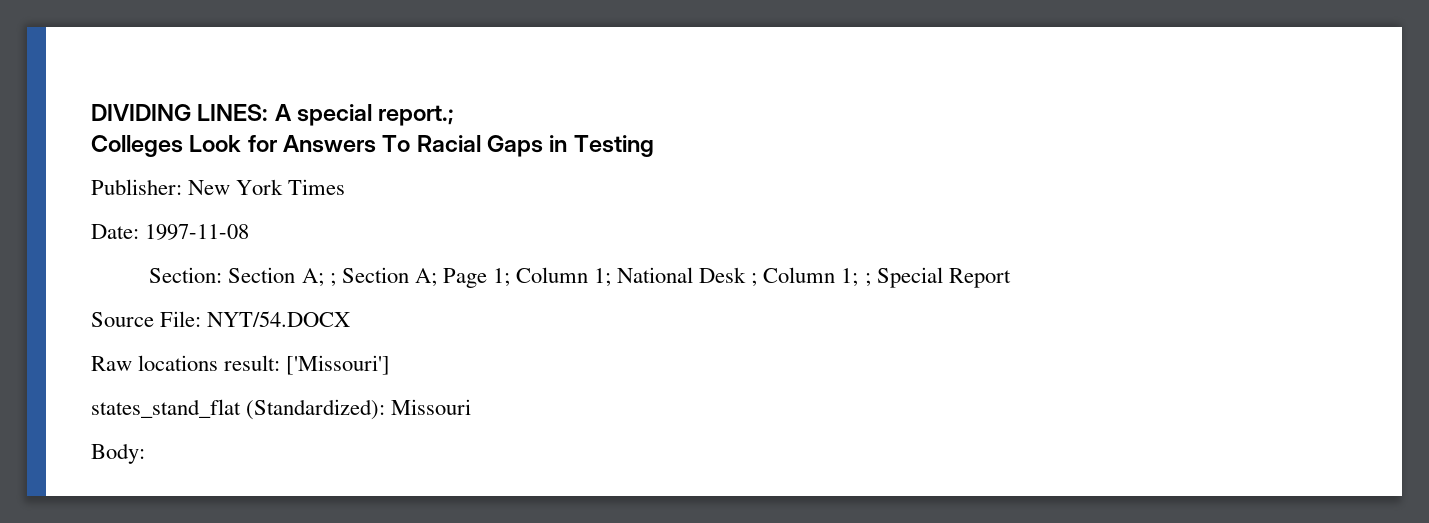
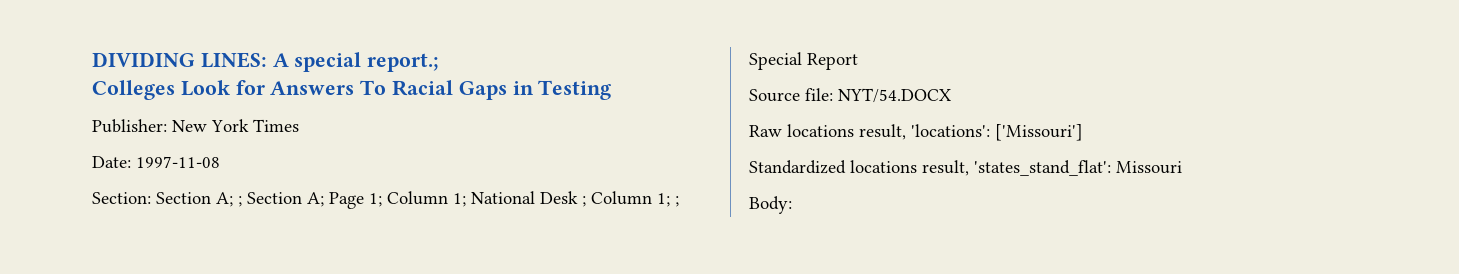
[160,311,202,327] File: -> [805,88,833,101] file:
[224,355,281,371] result: -> [859,124,990,140] result, 'locations':
[91,399,386,420] states_stand_flat (Standardized): -> [749,160,1111,176] Standardized locations result, 'states_stand_flat':

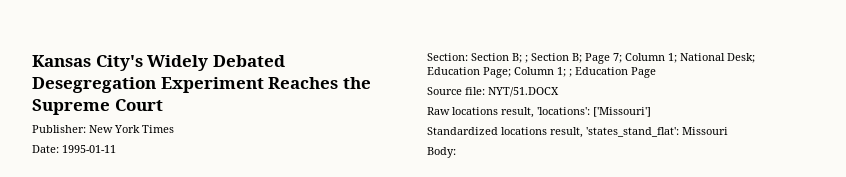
[92,52,440,72] [92,80,612,100] DIVIDING LINES: A special report.; // Colleges Look for Answers To Racial Gaps in Testing -> [32,55,285,71] [32,77,371,93] [32,99,163,115] Kansas City's Widely Debated Desegregation Experiment Reaches the Supreme Court
[136,156,220,168] 1997-11-08 -> [62,145,116,153] 1995-01-11
[216,192,233,207] A; -> [512,53,522,63] B;
[307,191,586,209] A; Page 1; Column 1; National Desk ; -> [572,53,755,64] [427,67,511,78] B; Page 7; Column 1; National Desk; Education Page;
[749,52,858,70] Special Report -> [575,67,656,78] Education Page
[838,88,951,103] NYT/54.DOCX -> [488,87,559,97] NYT/51.DOCX

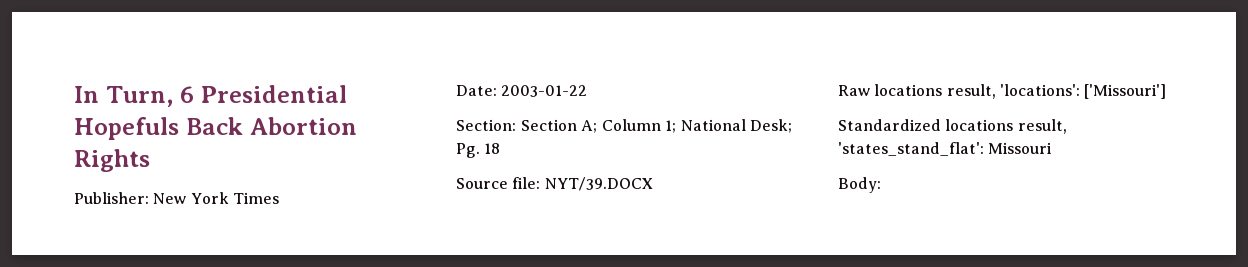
[32,55,285,71] [32,77,371,93] [32,99,163,115] Kansas City's Widely Debated Desegregation Experiment Reaches the Supreme Court -> [74,85,348,107] [74,117,357,140] [74,149,150,172] In Turn, 6 Presidential Hopefuls Back Abortion Rights
[62,145,116,153] 1995-01-11 -> [501,85,588,97] 2003-01-22
[512,53,755,64] [427,67,656,78] B; ; Section B; Page 7; Column 1; National Desk; Education Page; Column 1; ; Education Page -> [581,119,792,133] [456,143,501,158] A; Column 1; National Desk; Pg. 18
[488,87,559,97] NYT/51.DOCX -> [544,177,653,191] NYT/39.DOCX

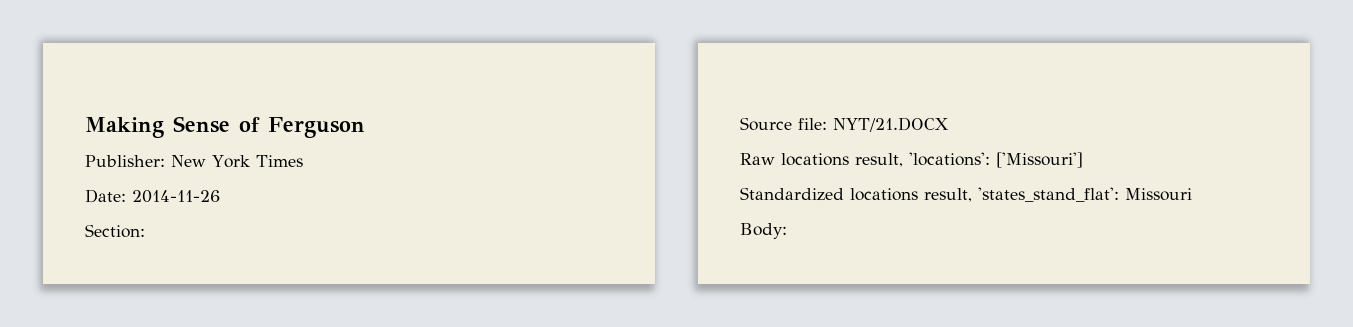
[74,85,348,107] [74,117,357,140] [74,149,150,172] In Turn, 6 Presidential Hopefuls Back Abortion Rights -> [85,116,365,138] Making Sense of Ferguson
[501,85,588,97] 2003-01-22 -> [132,190,220,203] 2014-11-26
[520,119,792,133] [456,143,501,158] Section A; Column 1; National Desk; Pg. 18 -> (145, 231) none
[544,177,653,191] NYT/39.DOCX -> [833,117,949,132] NYT/21.DOCX

